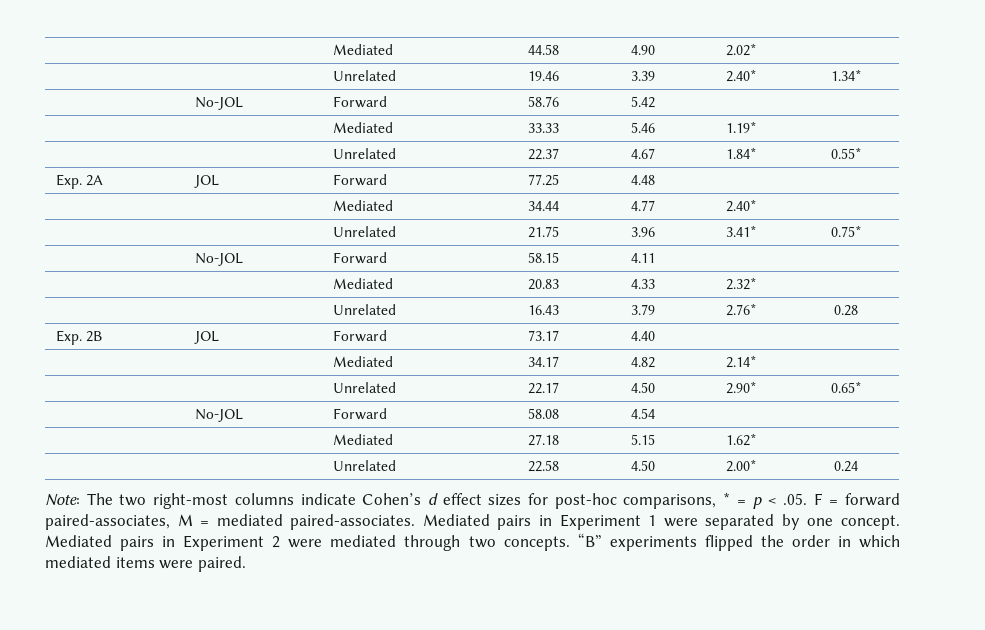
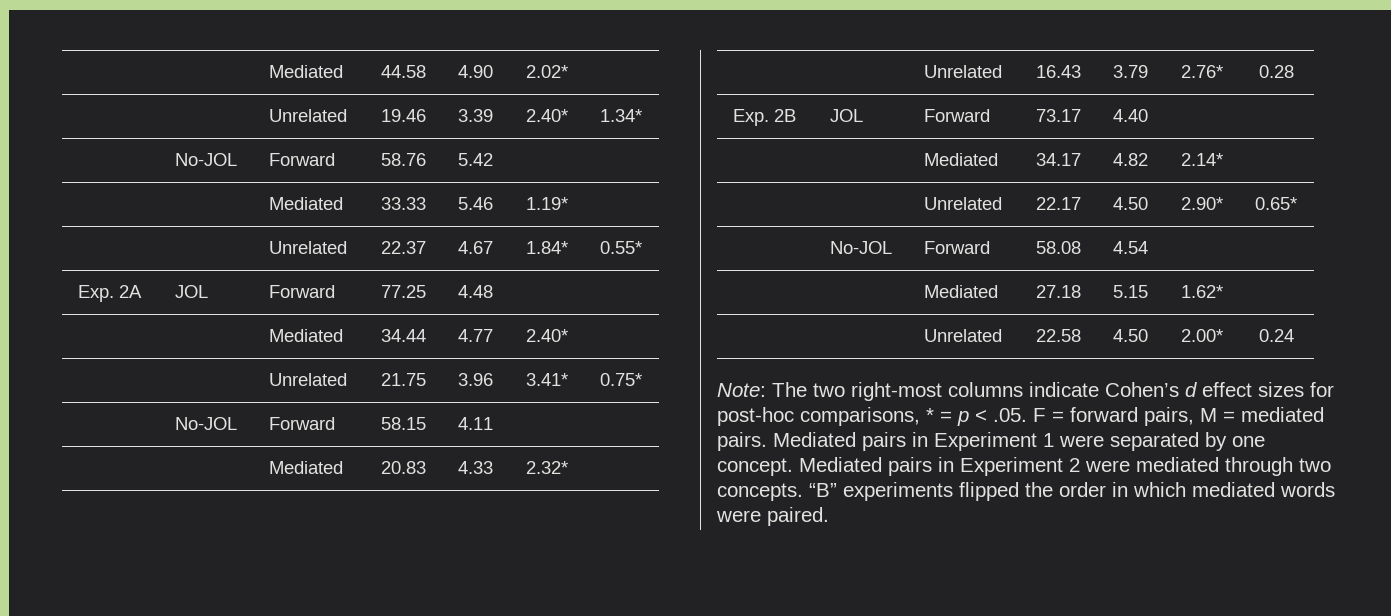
[45,514,170,530] paired-associates, -> [1144,407,1194,426] pairs,
[290,514,416,530] paired-associates. -> [717,432,767,451] pairs.
[115,557,155,568] items -> [1280,482,1335,497] words

